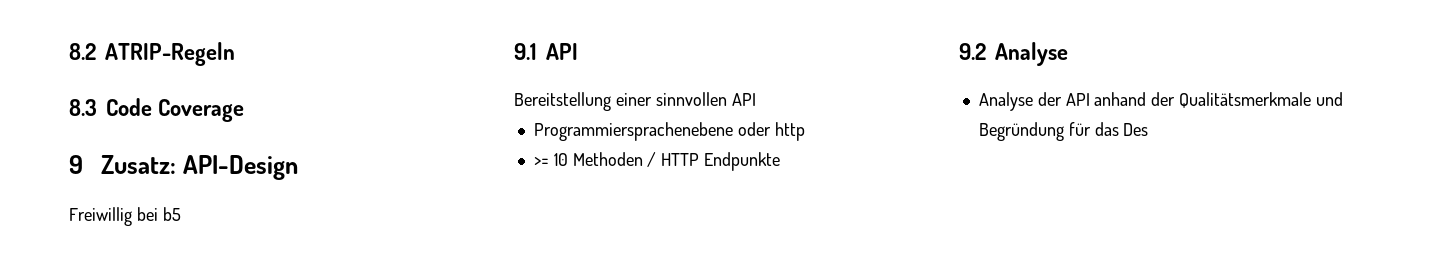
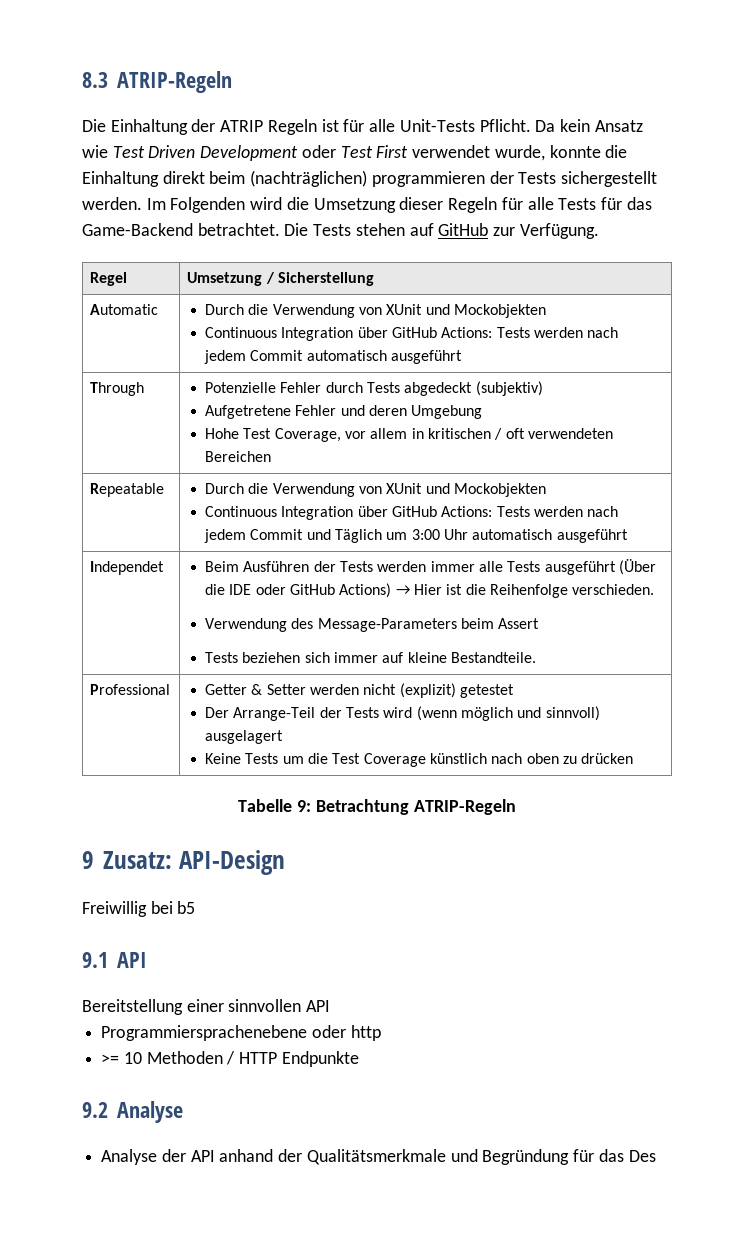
[69,42,235,66] [69,98,245,122] 8.2 ATRIP-Regeln // 8.3 Code Coverage -> [82,71,232,93] [82,119,643,135] [82,145,628,161] [82,170,658,187] [82,197,652,213] [82,223,599,239] [90,272,128,286] [187,272,375,286] [90,304,159,315] [205,304,546,318] [205,327,619,341] [204,350,462,364] [90,382,145,396] [205,381,543,396] [205,405,483,419] [205,428,613,442] [205,451,272,462] [90,483,165,497] [205,483,546,497] [205,506,619,520] [204,529,628,543] [90,561,165,575] [205,559,656,575] [205,583,655,598] [205,618,540,632] [205,652,536,663] [90,684,171,695] [205,683,514,698] [205,706,600,721] [205,730,284,744] [205,753,634,767] [238,799,516,815] 8.3 ATRIP-Regeln // Die Einhaltung der ATRIP Regeln ist für alle Unit-Tests Pflicht. Da kein Ansatz wie Test Driven Development oder Test First verwendet wurde, konnte die Einhaltung direkt beim (nachträglichen) programmieren der Tests sichergestellt werden. Im Folgenden wird die Umsetzung dieser Regeln für alle Tests für das Game-Backend betrachtet. Die Tests stehen auf GitHub zur Verfügung. // Regel | Umsetzung / Sicherstellung // Automatic | Durch die Verwendung von XUnit und Mockobjekten // Continuous Integration über GitHub Actions: Tests werden nach jedem Commit automatisch ausgeführt // Through | Potenzielle Fehler durch Tests abgedeckt (subjektiv) // Aufgetretene Fehler und deren Umgebung // Hohe Test Coverage, vor allem in kritischen / oft verwendeten Bereichen // Repeatable | Durch die Verwendung von XUnit und Mockobjekten // Continuous Integration über GitHub Actions: Tests werden nach jedem Commit und Täglich um 3:00 Uhr automatisch ausgeführt // Independet | Beim Ausführen der Tests werden immer alle Tests ausgeführt (Über die IDE oder GitHub Actions) → Hier ist die Reihenfolge verschieden. // Verwendung des Message-Parameters beim Assert // Tests beziehen sich immer auf kleine Bestandteile. // Professional | Getter & Setter werden nicht (explizit) getestet // Der Arrange-Teil der Tests wird (wenn möglich und sinnvoll) ausgelagert // Keine Tests um die Test Coverage künstlich nach oben zu drücken // Tabelle 9: Betrachtung ATRIP-Regeln

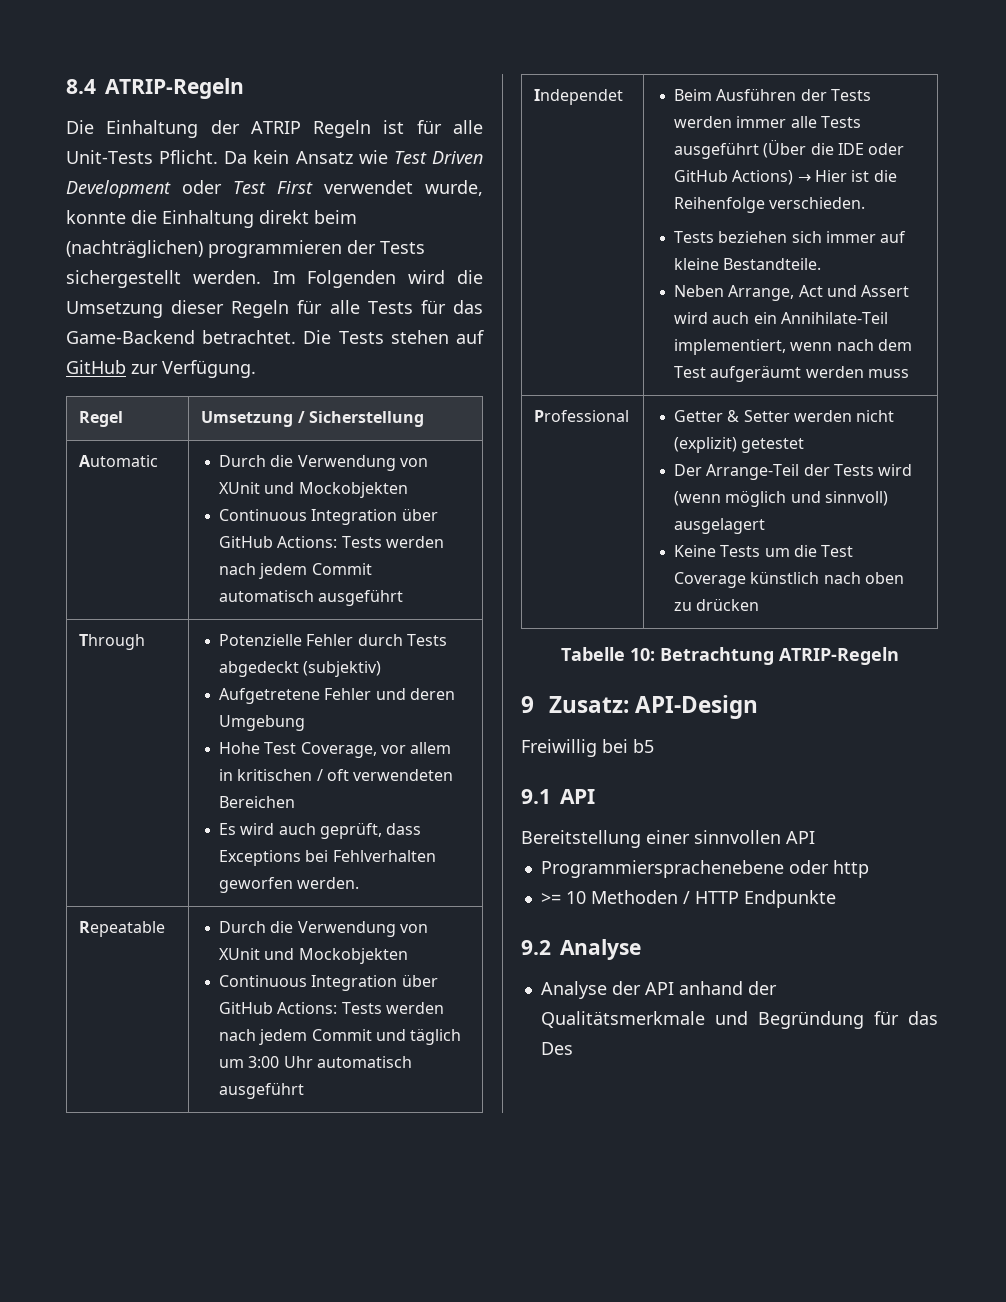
[82,72,108,88] 8.3 -> [66,79,96,94] 8.4
(272, 456) none -> [219,822,422,839] [219,850,436,866] [219,877,360,893] // Es wird auch geprüft, dass Exceptions bei Fehlverhalten geworfen werden.
[334,529,382,543] Täglich -> [410,1028,462,1045] täglich
[205,618,540,632] // Verwendung des Message-Parameters beim Assert -> (866, 203) none
(536, 657) none -> [674,285,910,301] [674,312,888,324] [674,339,912,355] [674,365,909,382] // Neben Arrange, Act und Assert wird auch ein Annihilate-Teil implementiert, wenn nach dem Test aufgeräumt werden muss
[297,800,312,812] 9: -> [629,648,655,661] 10:

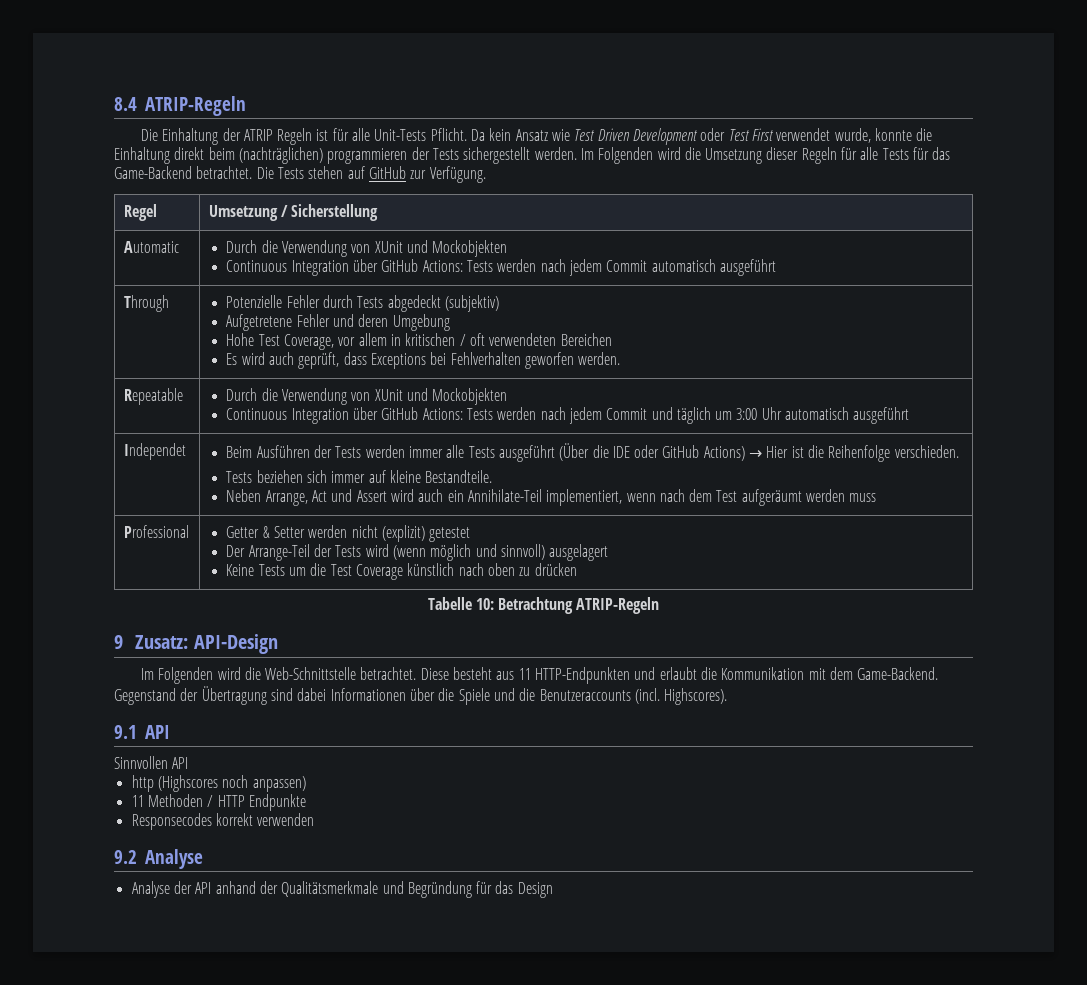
[521,739,654,757] Freiwillig bei b5 -> [140,667,939,684] [114,686,728,705] Im Folgenden wird die Web-Schnittstelle betrachtet. Diese besteht aus 11 HTTP-Endpunkten und erlaubt die Kommunikation mit dem Game-Backend. Gegenstand der Übertragung sind dabei Informationen über die Spiele und die Benutzeraccounts (incl. Highscores).
[521,830,815,848] [540,860,829,878] Bereitstellung einer sinnvollen API // Programmiersprachenebene oder -> [114,756,189,769] Sinnvollen API //
[540,891,586,904] // >= 10 -> [157,775,306,792] [131,795,144,807] (Highscores noch anpassen) // 11
(836, 899) none -> [131,813,315,830] // Responsecodes korrekt verwenden
[540,1042,573,1055] Des -> [517,882,553,898] Design

